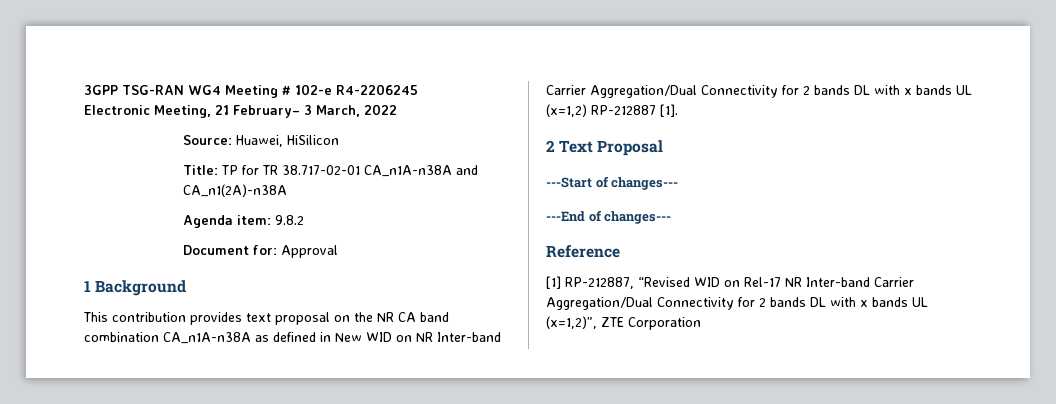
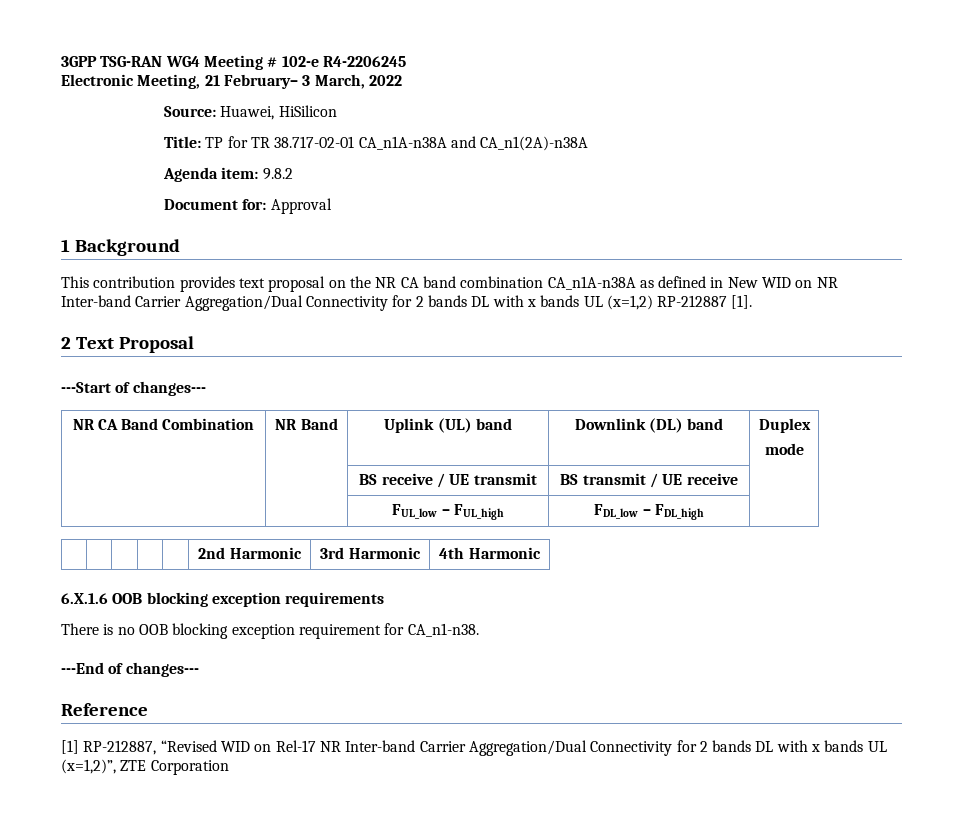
(679, 183) none -> [72,418,255,430] [275,418,338,430] [384,418,512,433] [574,418,724,433] [758,418,811,433] [764,443,804,455] [359,473,537,488] [560,473,738,488] [392,504,504,520] [594,504,704,520] [198,547,302,559] [320,547,421,559] [439,547,541,559] [61,592,385,607] [61,623,479,639] // NR CA Band Combination | NR Band | Uplink (UL) band | Downlink (DL) band | Duplex // mode // | | BS receive / UE transmit | BS transmit / UE receive | // | | FUL_low – FUL_high | FDL_low – FDL_high | // | | | | | 2nd Harmonic | 3rd Harmonic | 4th Harmonic // 6.X.1.6 OOB blocking exception requirements // There is no OOB blocking exception requirement for CA_n1-n38.

